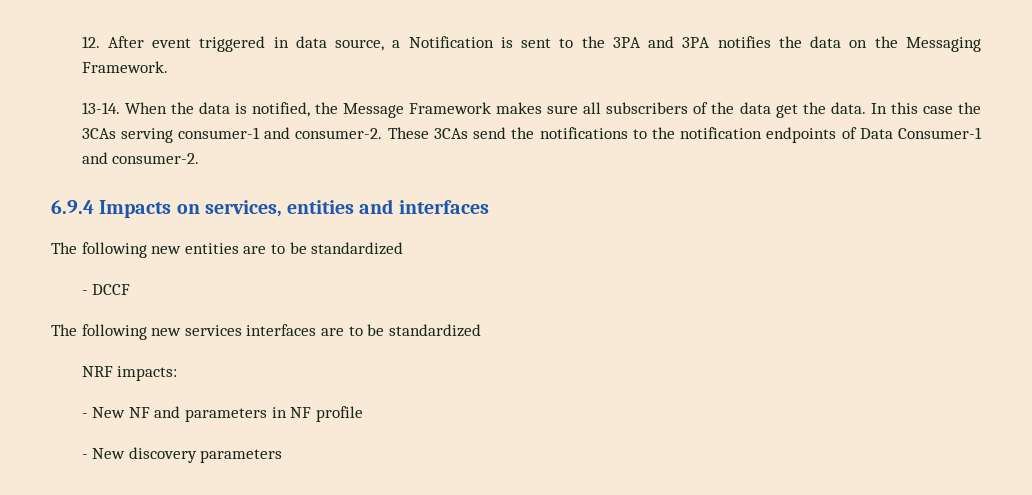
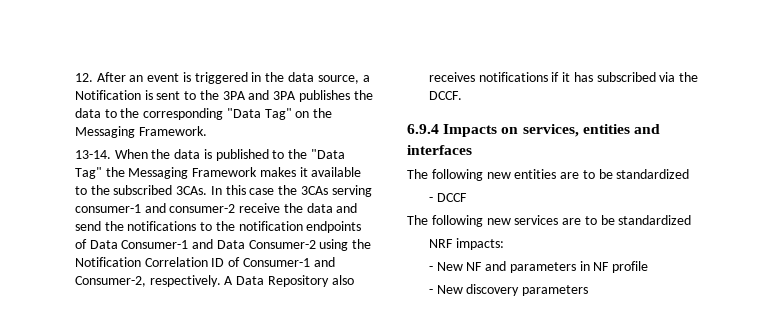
[152,38,192,48] event -> [129,72,191,82] an event is
(289, 42) none -> [265,72,285,82] the
[717,36,842,48] notifies the data -> [299,90,373,102] [74,108,292,120] publishes the data to the corresponding "Data Tag"
[251,102,866,118] notified, the Message Framework makes sure all subscribers of the data get the data. -> [215,149,346,161] [74,167,362,179] [74,185,208,195] published to the "Data Tag" the Messaging Framework makes it available to the subscribed 3CAs.
[295,127,468,139] consumer-2. These 3CAs -> [169,203,358,213] consumer-2 receive the data and
[112,153,200,164] consumer-2. -> [216,239,372,251] [74,257,335,267] [74,275,354,287] [428,72,699,82] [428,91,462,100] Data Consumer-2 using the Notification Correlation ID of Consumer-1 and Consumer-2, respectively. A Data Repository also receives notifications if it has subscribed via the DCCF.
[246,324,317,336] interfaces -> (559, 220) none

